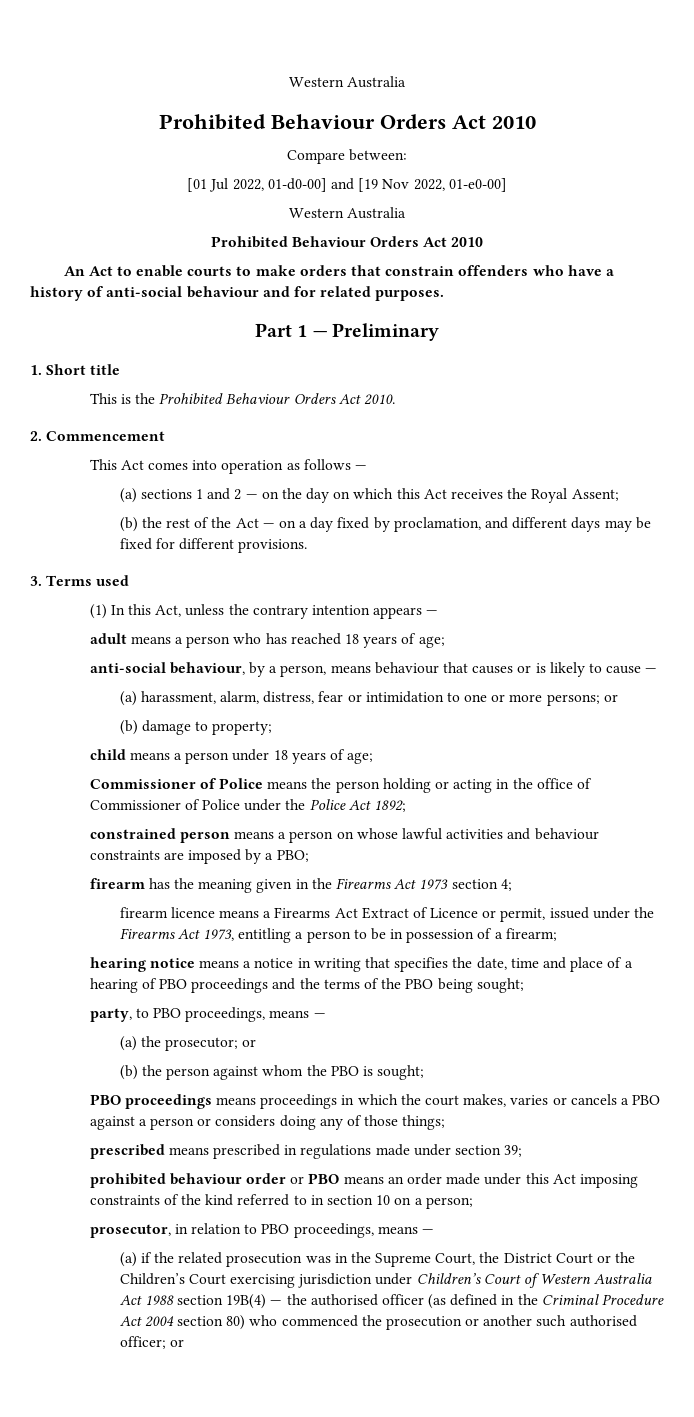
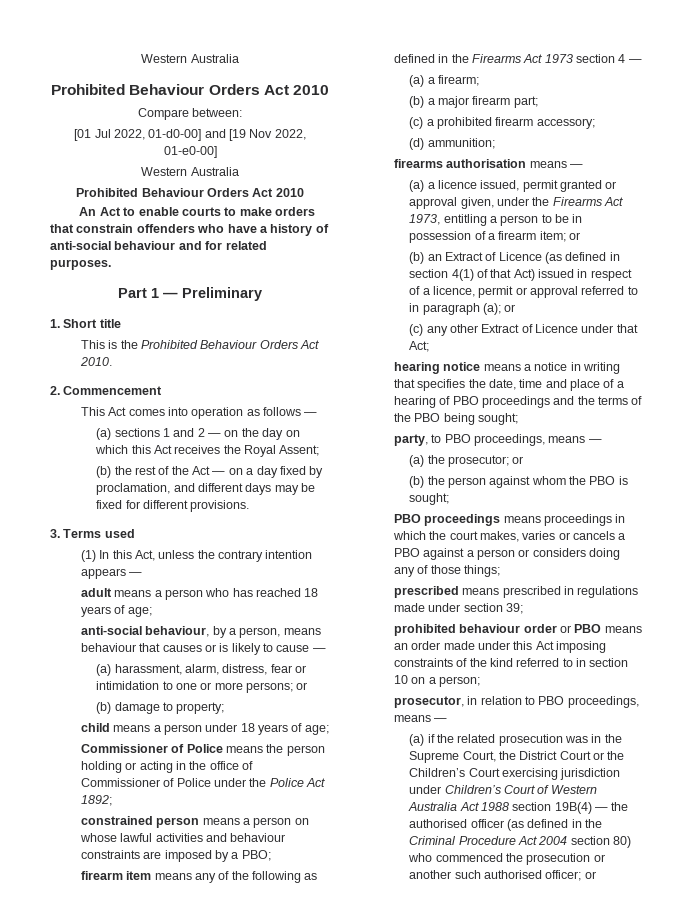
[148,878,293,893] has the meaning given -> [126,871,318,883] [393,54,435,63] item means any of the following as defined
[500,879,512,891] [119,907,589,922] 4; // firearm licence means a Firearms Act Extract of Licence or permit, issued -> [618,54,642,63] [409,75,479,87] [409,96,538,108] [409,117,595,129] [409,138,495,150] [393,159,583,168] [409,180,617,192] [409,197,494,209] 4 — // (a) a firearm; // (b) a major firearm part; // (c) a prohibited firearm accessory; // (d) ammunition; // firearms authorisation means — // (a) a licence issued, permit granted or approval given,
[505,928,557,941] firearm; -> [498,231,581,242] [409,252,620,264] [409,269,632,281] [409,286,638,298] [409,303,516,315] [409,324,638,336] [409,341,430,352] firearm item; or // (b) an Extract of Licence (as defined in section 4(1) of that Act) issued in respect of a licence, permit or approval referred to in paragraph (a); or // (c) any other Extract of Licence under that Act;

